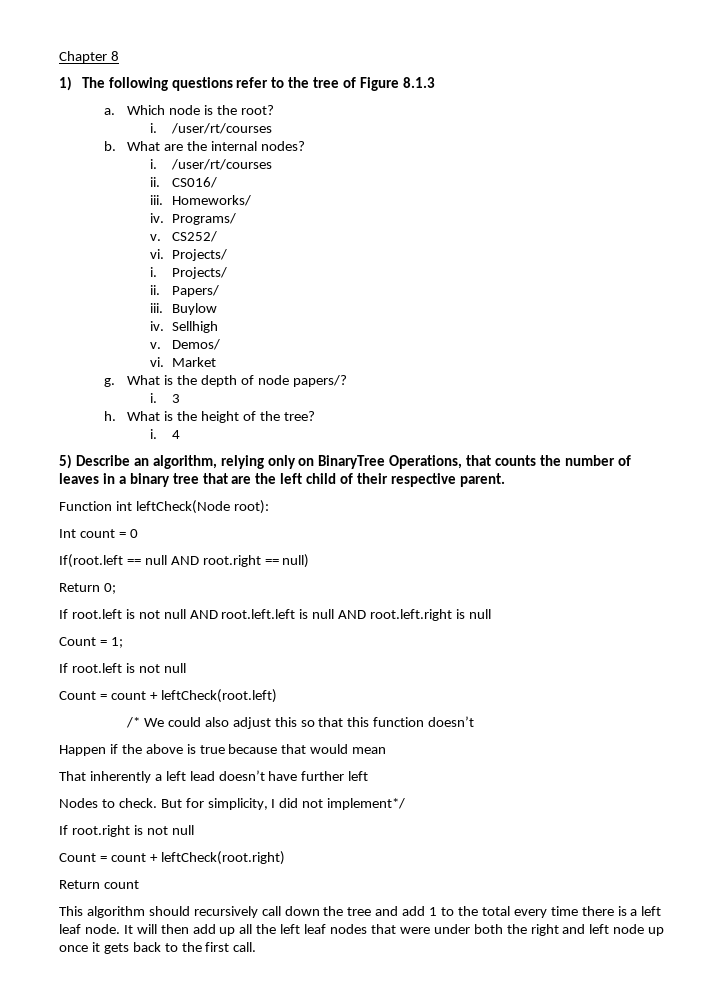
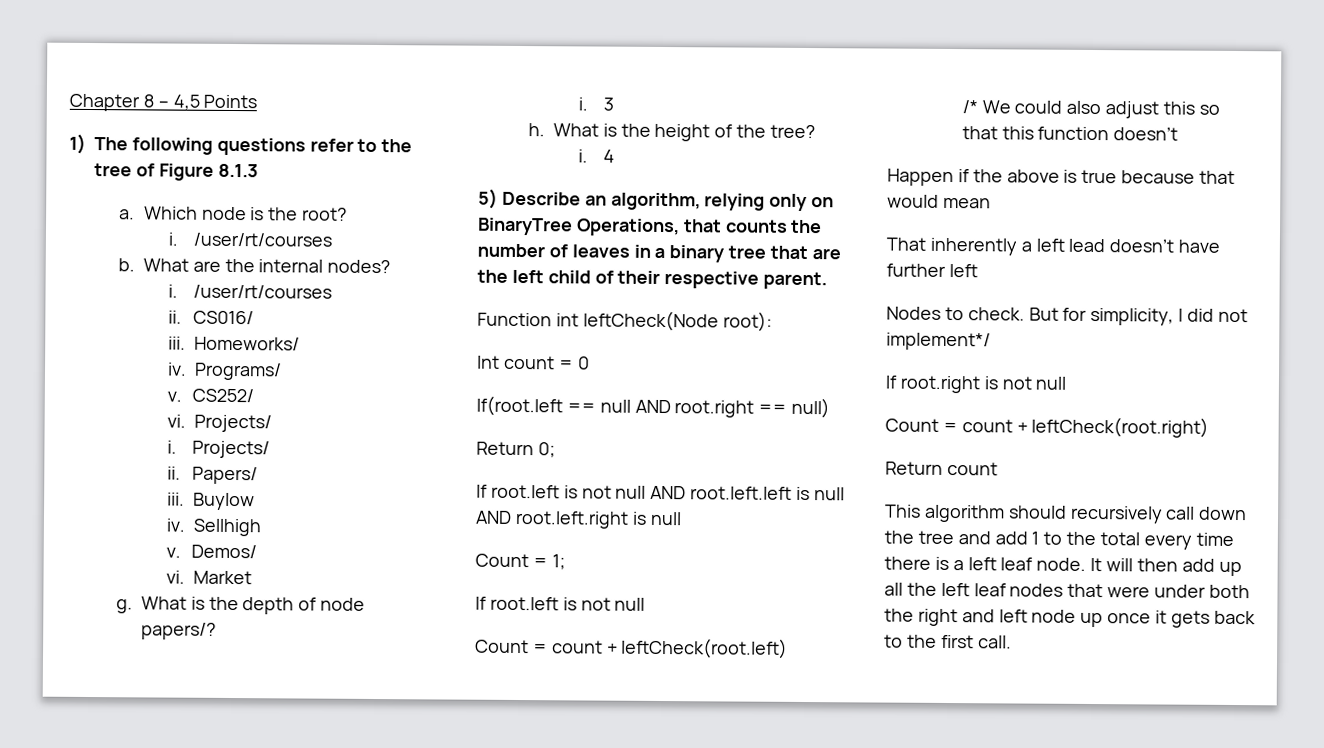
(119, 56) none -> [157,94,258,110] – 4,5 Points

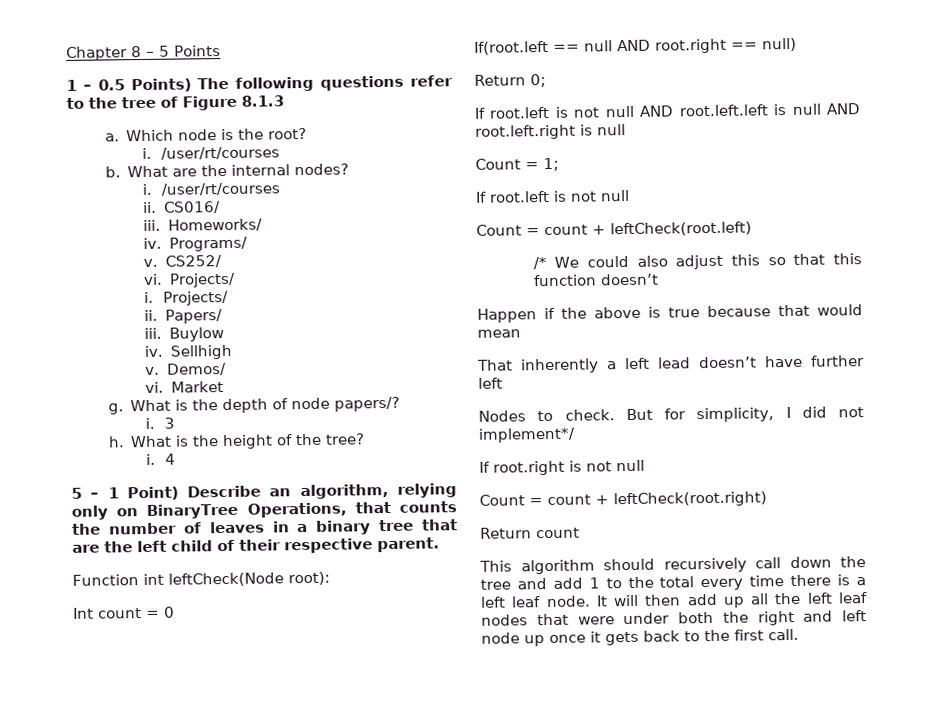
[172,94,200,110] 4,5 -> [159,45,170,57] 5
[69,133,86,154] 1) -> [66,78,192,93] 1 – 0.5 Points)
[478,188,498,209] 5) -> [71,486,179,501] 5 – 1 Point)

